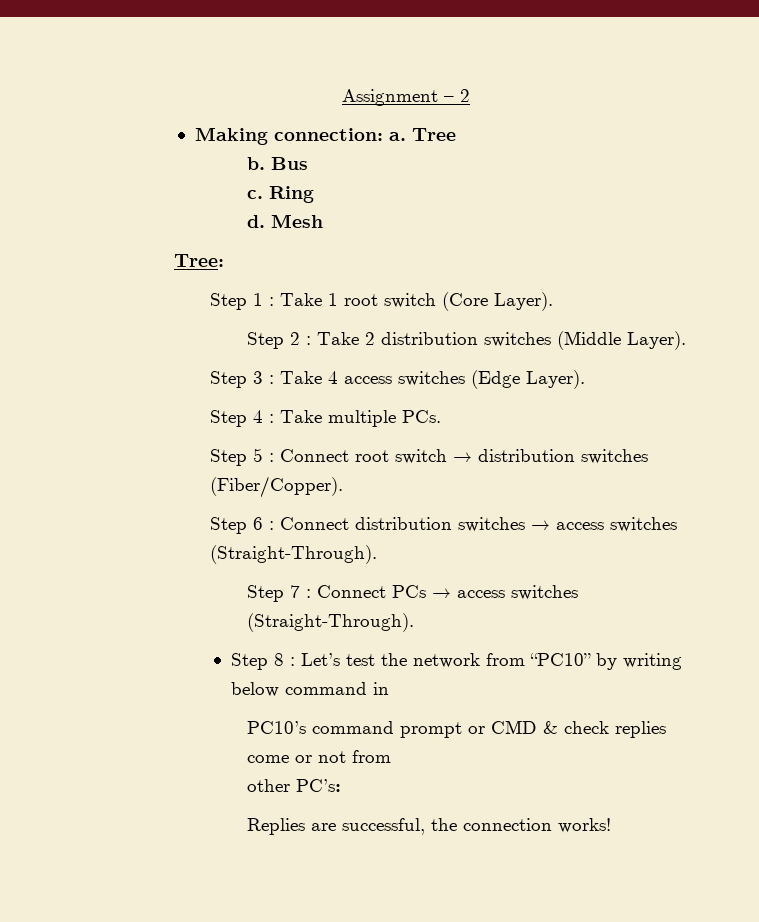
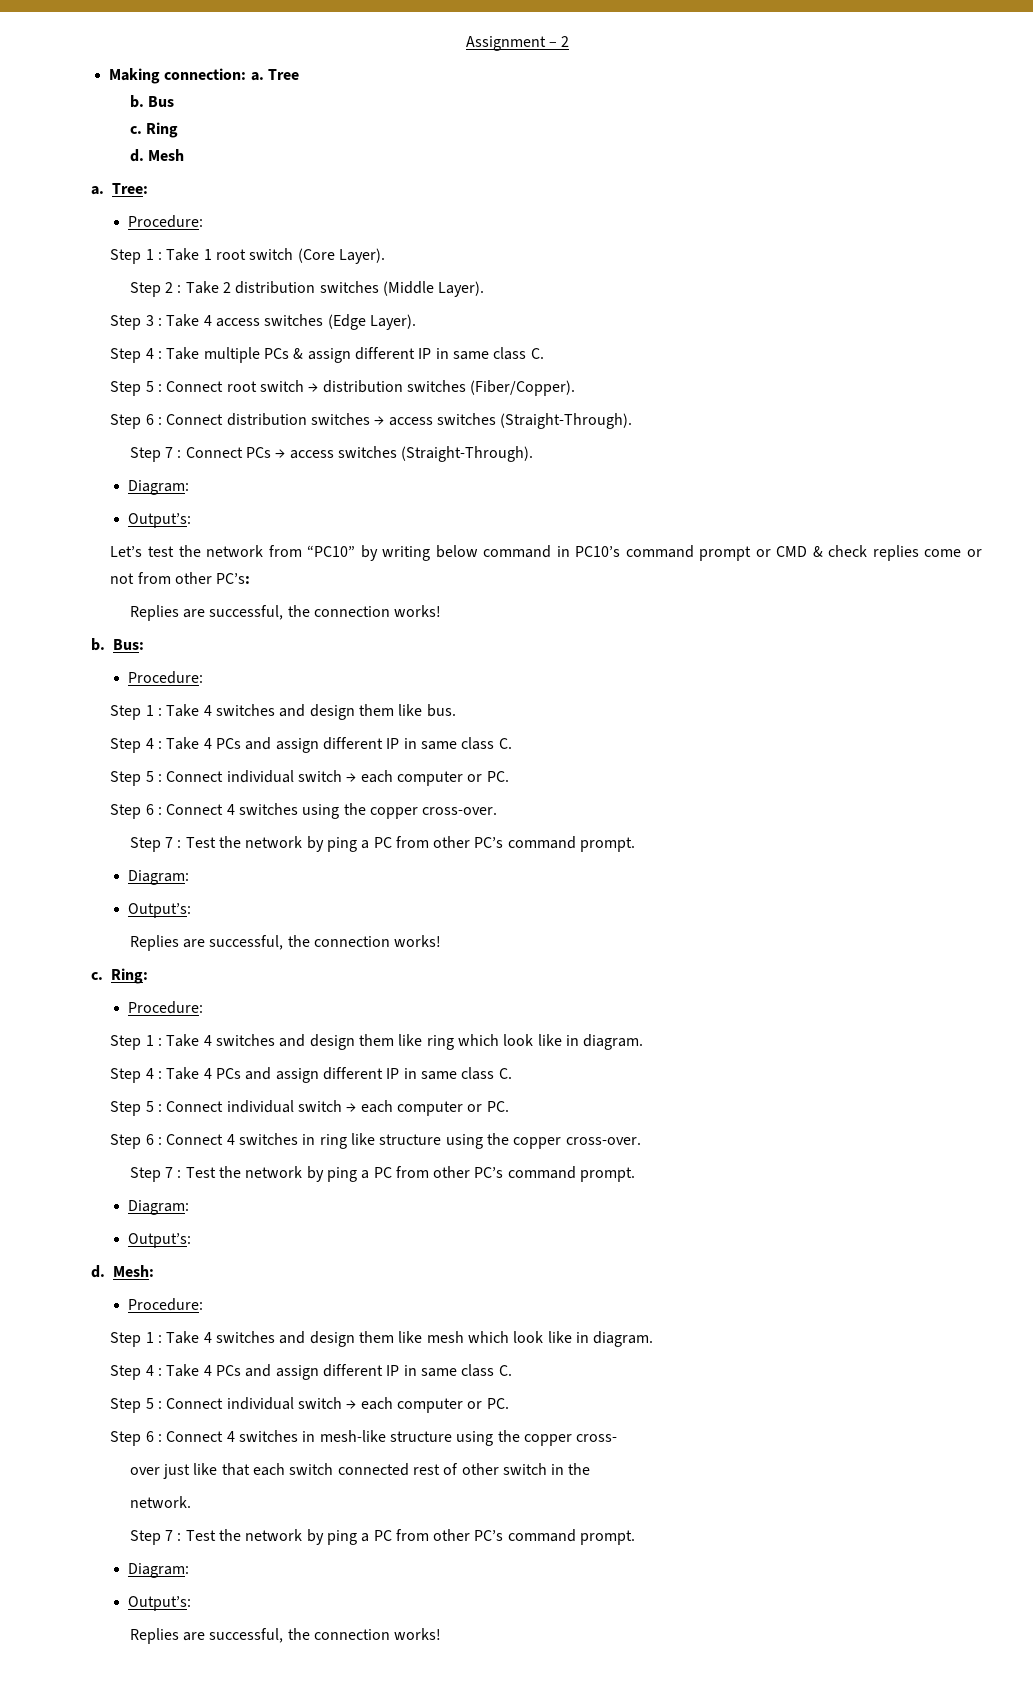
(323, 221) none -> [91,186,105,195] a.
(224, 260) none -> [128,215,204,228] // Procedure:
[402,410,442,423] PCs. -> [264,347,544,363] PCs & assign different IP in same class C.
[231,653,296,670] Step 8 : -> [128,480,190,495] [128,513,192,528] Diagram: // Output’s: //
(390, 688) // -> (570, 551) none
(391, 756) // -> (171, 578) none
(611, 825) none -> [91,638,145,651] [128,671,204,684] [110,704,456,720] [110,737,512,753] [110,770,509,786] [110,803,498,819] [129,836,636,852] [128,870,190,885] [128,903,192,918] [129,935,442,951] [91,968,149,984] [128,1001,204,1014] [110,1034,644,1050] [110,1067,512,1083] [110,1100,509,1116] [110,1133,641,1149] [129,1166,636,1182] [128,1200,190,1215] [128,1233,192,1248] [91,1265,155,1278] [128,1298,204,1311] [110,1331,654,1347] [110,1364,512,1380] [110,1397,509,1413] [110,1430,618,1446] [129,1463,591,1479] [129,1496,191,1508] [129,1529,636,1545] [128,1563,190,1578] [128,1596,192,1611] [129,1628,442,1644] // b. Bus: // Procedure: // Step 1 : Take 4 switches and design them like bus. // Step 4 : Take 4 PCs and assign different IP in same class C. // Step 5 : Connect individual switch → each computer or PC. // Step 6 : Connect 4 switches using the copper cross-over. // Step 7 : Test the network by ping a PC from other PC’s command prompt. // Diagram: // Output’s: // Replies are successful, the connection works! // c. Ring: // Procedure: // Step 1 : Take 4 switches and design them like ring which look like in diagram. // Step 4 : Take 4 PCs and assign different IP in same class C. // Step 5 : Connect individual switch → each computer or PC. // Step 6 : Connect 4 switches in ring like structure using the copper cross-over. // Step 7 : Test the network by ping a PC from other PC’s command prompt. // Diagram: // Output’s: // d. Mesh: // Procedure: // Step 1 : Take 4 switches and design them like mesh which look like in diagram. // Step 4 : Take 4 PCs and assign different IP in same class C. // Step 5 : Connect individual switch → each computer or PC. // Step 6 : Connect 4 switches in mesh-like structure using the copper cross- // over just like that each switch connected rest of other switch in the // network. // Step 7 : Test the network by ping a PC from other PC’s command prompt. // Diagram: // Output’s: // Replies are successful, the connection works!

